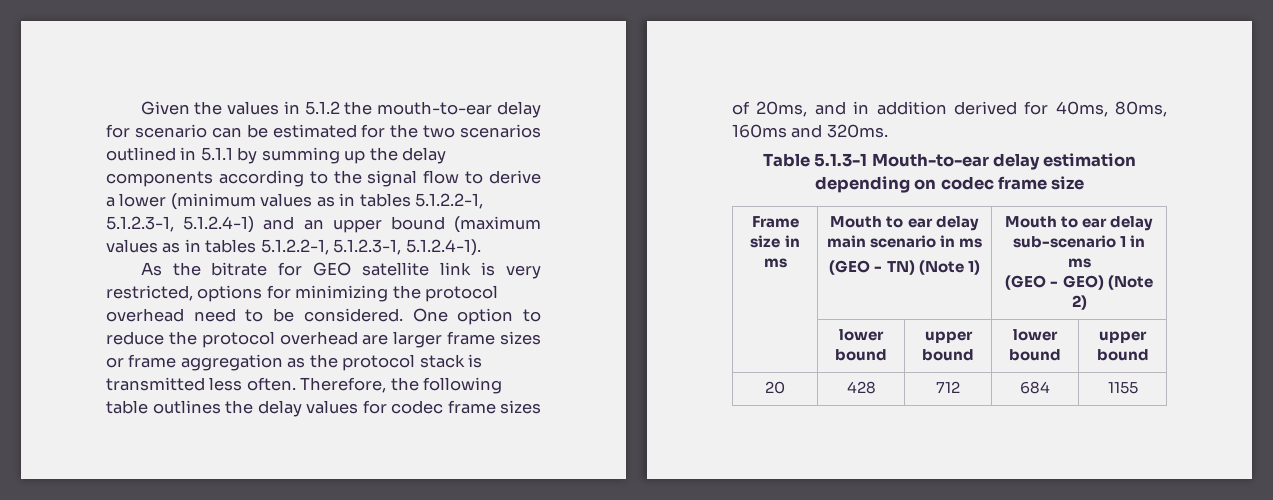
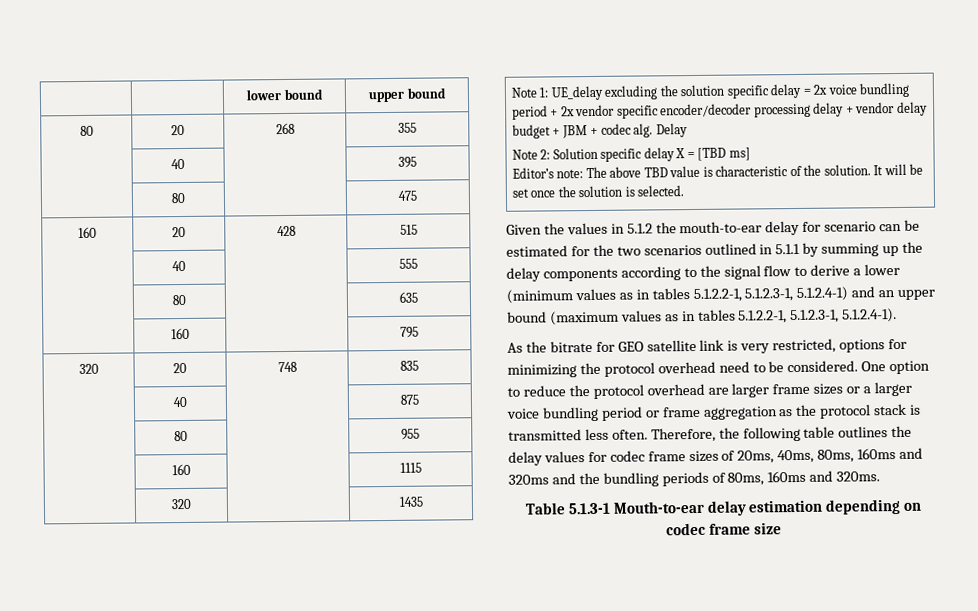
(140, 108) none -> [246,88,323,101] [368,87,446,103] [79,125,94,136] [171,124,185,136] [275,122,295,135] [398,122,417,133] [171,158,185,170] [398,156,417,168] [171,192,185,204] [398,190,417,201] [78,226,97,239] [172,226,186,238] [276,225,296,237] [399,224,418,235] [172,260,186,272] [399,258,418,269] [172,294,186,306] [399,291,418,303] [170,327,190,340] [400,326,419,338] [78,363,99,375] [173,362,187,374] [277,361,297,373] [400,360,419,371] [173,396,187,408] [400,394,419,405] [174,430,188,442] [401,428,420,440] [171,463,191,476] [399,462,422,473] [171,498,191,510] [398,496,423,507] [510,82,910,101] [511,101,928,120] [511,123,688,139] [511,147,751,162] [511,163,924,179] [511,185,685,198] | | lower bound | upper bound // 80 | 20 | 268 | 355 // | 40 | | 395 // | 80 | | 475 // 160 | 20 | 428 | 515 // | 40 | | 555 // | 80 | | 635 // | 160 | | 795 // 320 | 20 | 748 | 835 // | 40 | | 875 // | 80 | | 955 // | 160 | | 1115 // | 320 | | 1435 // Note 1: UE_delay excluding the solution specific delay = 2x voice bundling period + 2x vendor specific encoder/decoder processing delay + vendor delay budget + JBM + codec alg. Delay // Note 2: Solution specific delay X = [TBD ms] // Editor’s note: The above TBD value is characteristic of the solution. It will be set once the solution is selected. //
(124, 362) none -> [863,381,913,397] [507,406,660,422] a larger voice bundling period or
[814,101,1108,117] and in addition derived for 40ms, -> [777,447,924,464] [508,471,726,487] 40ms, 80ms, 160ms and 320ms and the bundling periods of
[751,216,799,228] [750,235,800,248] [763,258,787,268] [830,216,979,231] [826,235,983,248] [829,260,980,275] [1004,216,1154,231] [1012,235,1146,248] [1067,258,1091,268] [1005,275,1153,290] [1071,295,1087,310] [839,329,884,341] [835,349,887,361] [924,331,973,343] [922,349,974,361] [1013,329,1058,341] [1009,349,1061,361] [1099,331,1147,343] [1096,349,1149,361] [765,381,785,394] [846,381,876,394] [936,381,960,393] [1020,381,1050,394] [1107,382,1138,394] // Frame size in ms | Mouth to ear delay main scenario in ms // (GEO - TN) (Note 1) | Mouth to ear delay sub-scenario 1 in ms // (GEO - GEO) (Note 2) // | lower bound | upper bound | lower bound | upper bound // 20 | 428 | 712 | 684 | 1155 -> (782, 528) none

